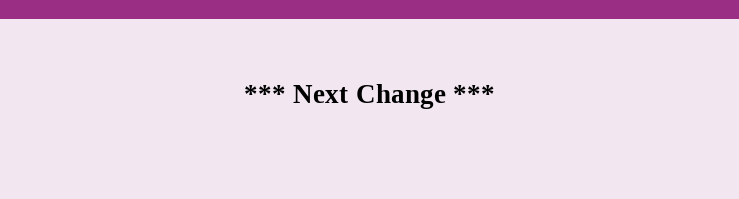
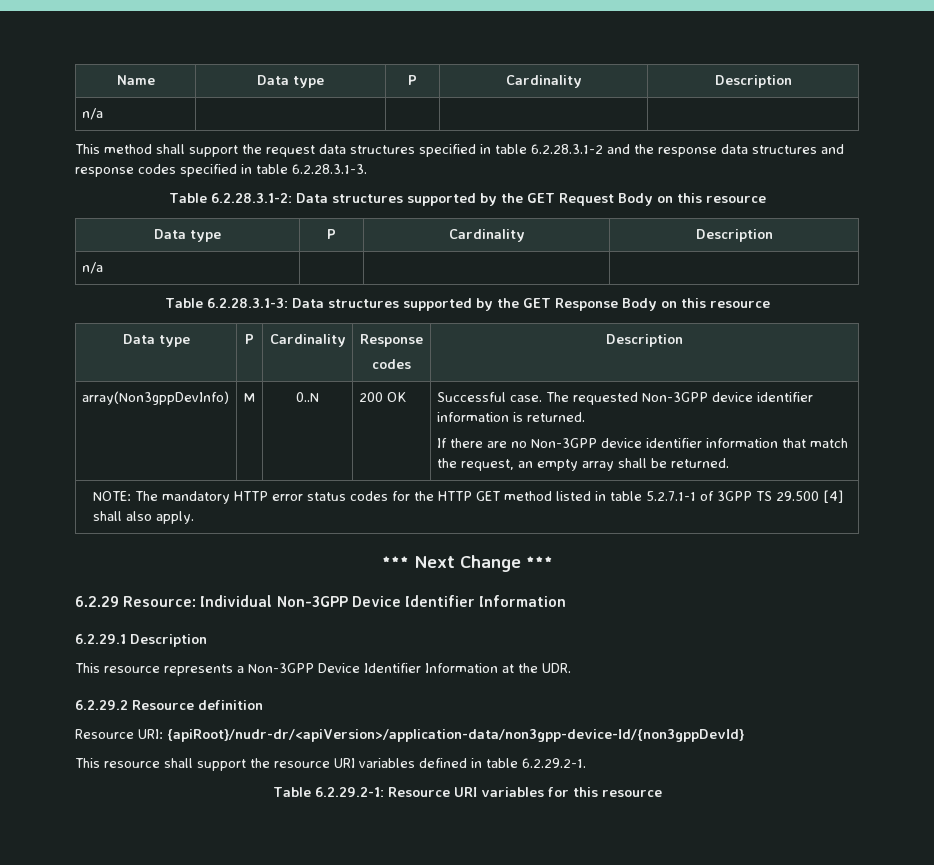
[244,84,495,109] *** Next Change *** -> [116,75,155,85] [257,75,324,88] [408,75,417,85] [505,75,582,88] [714,75,792,88] [81,108,103,120] [75,144,844,157] [75,164,367,177] [168,193,766,206] [154,229,221,242] [327,229,336,239] [448,229,525,242] [695,229,773,242] [81,262,103,274] [164,298,770,311] [122,334,190,347] [245,334,254,344] [269,334,346,347] [360,334,423,347] [372,359,411,369] [606,334,683,347] [81,391,229,405] [244,393,255,402] [296,392,319,402] [358,392,406,402] [436,392,813,405] [436,412,585,422] [436,438,848,448] [436,458,729,471] [92,490,843,504] [92,511,194,524] [381,555,553,572] [75,595,567,607] [75,634,207,647] [75,663,571,676] [75,700,263,710] [75,729,744,742] [75,758,586,771] [272,787,662,797] Name | Data type | P | Cardinality | Description // n/a | | | | // This method shall support the request data structures specified in table 6.2.28.3.1-2 and the response data structures and response codes specified in table 6.2.28.3.1-3. // Table 6.2.28.3.1-2: Data structures supported by the GET Request Body on this resource // Data type | P | Cardinality | Description // n/a | | | // Table 6.2.28.3.1-3: Data structures supported by the GET Response Body on this resource // Data type | P | Cardinality | Response // codes | Description // array(Non3gppDevInfo) | M | 0..N | 200 OK | Successful case. The requested Non-3GPP device identifier information is returned. // If there are no Non-3GPP device identifier information that match the request, an empty array shall be returned. // NOTE: The mandatory HTTP error status codes for the HTTP GET method listed in table 5.2.7.1-1 of 3GPP TS 29.500 [4] shall also apply. // *** Next Change *** // 6.2.29 Resource: Individual Non-3GPP Device Identifier Information // 6.2.29.1 Description // This resource represents a Non-3GPP Device Identifier Information at the UDR. // 6.2.29.2 Resource definition // Resource URI: {apiRoot}/nudr-dr/<apiVersion>/application-data/non3gpp-device-Id/{non3gppDevId} // This resource shall support the resource URI variables defined in table 6.2.29.2-1. // Table 6.2.29.2-1: Resource URI variables for this resource

